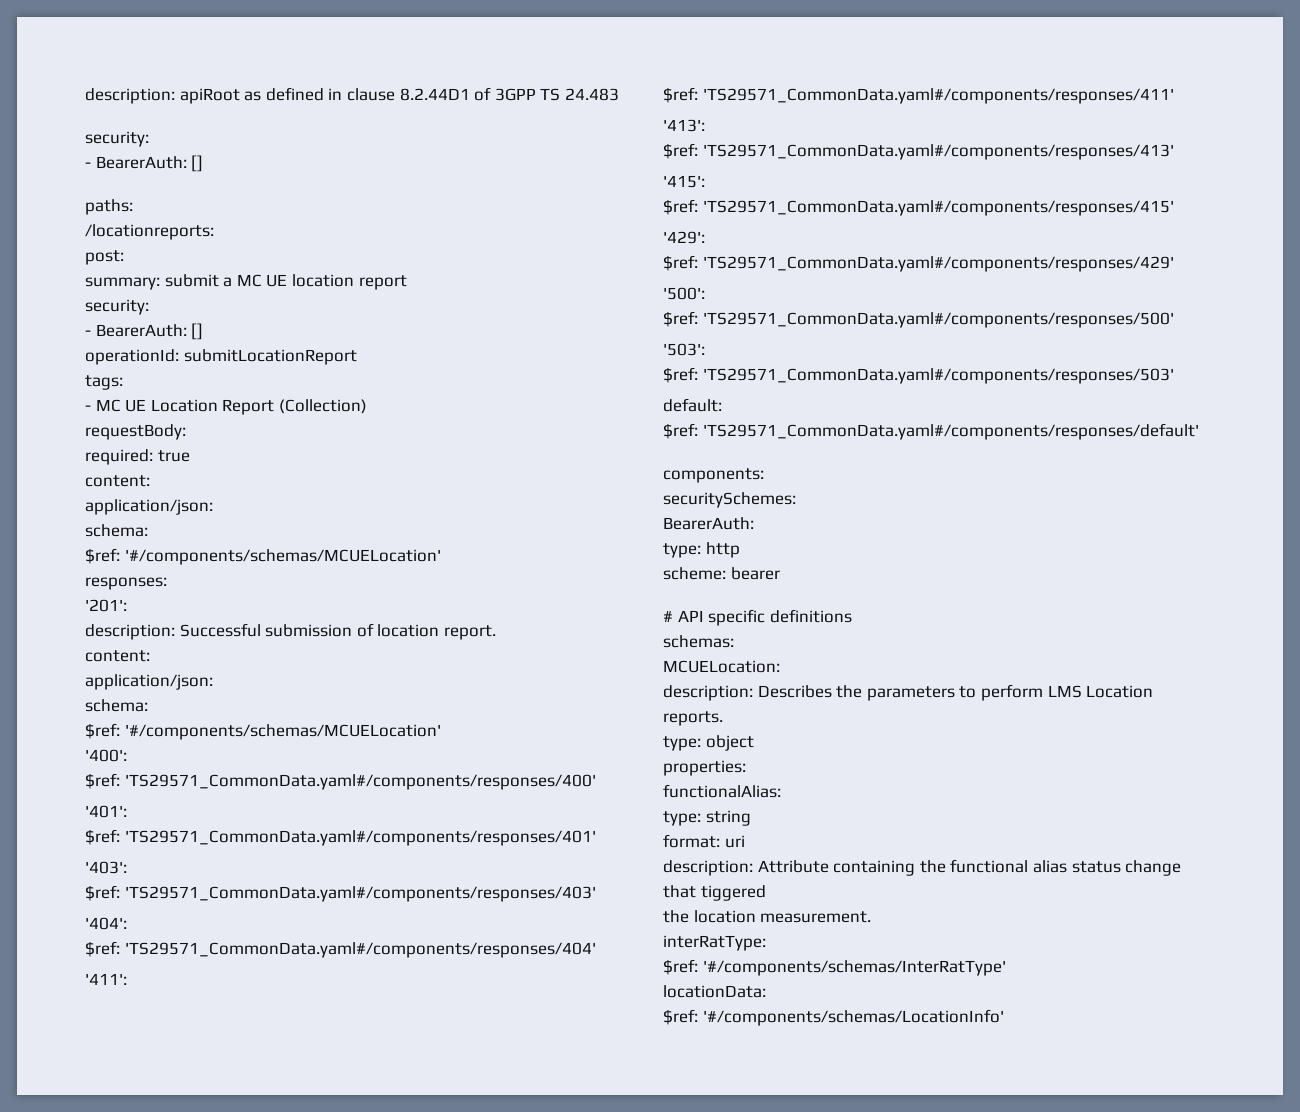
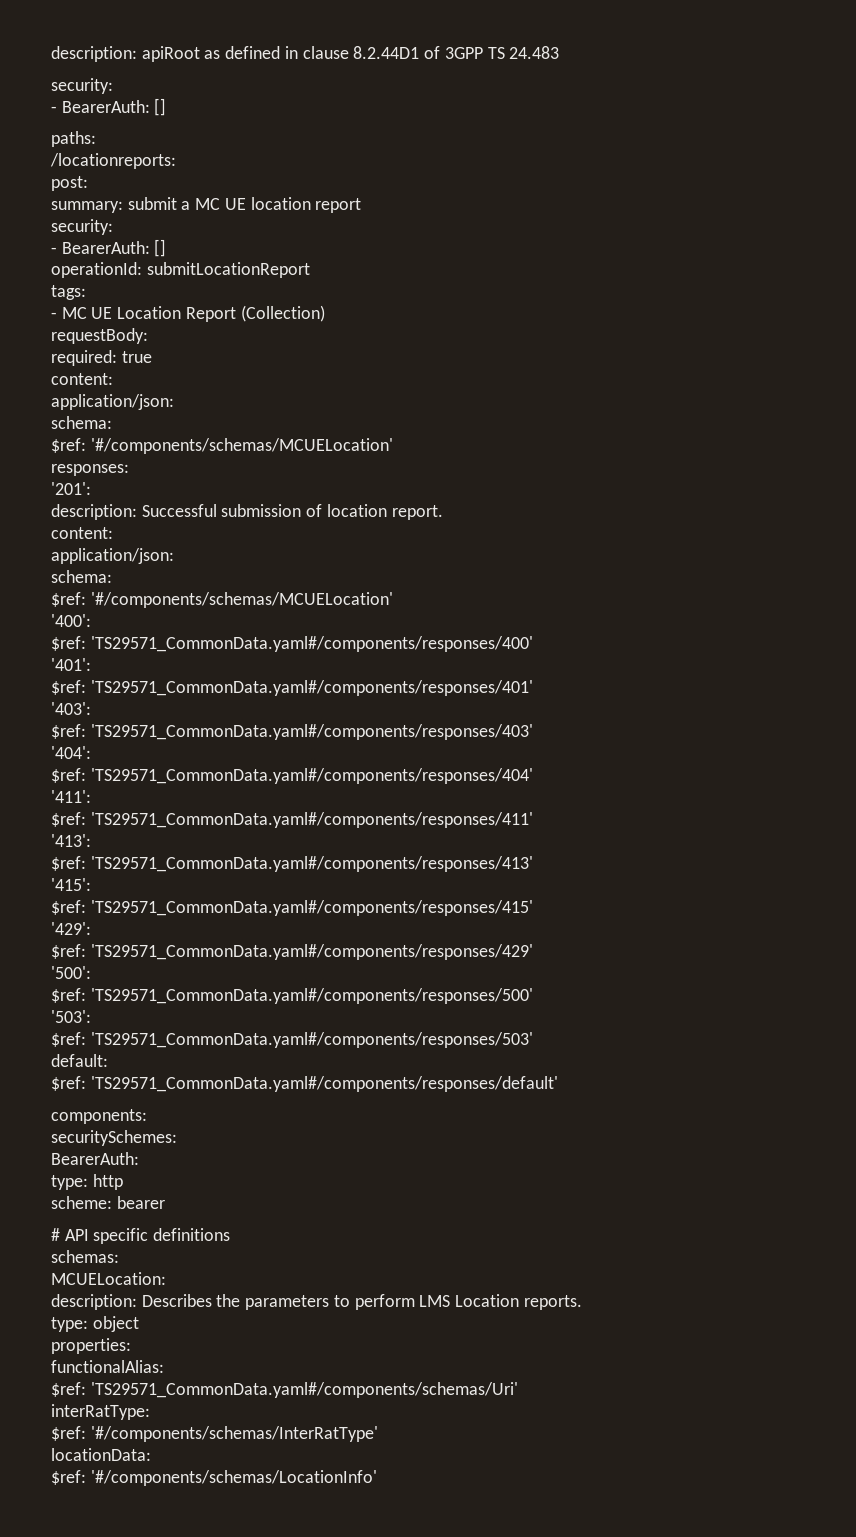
[663,810,751,826] [663,834,745,848] [663,859,1182,876] [663,885,766,901] [663,910,872,923] type: string // format: uri // description: Attribute containing the functional alias status change that tiggered // the location measurement. -> [51,1382,518,1398] $ref: 'TS29571_CommonData.yaml#/components/schemas/Uri'

